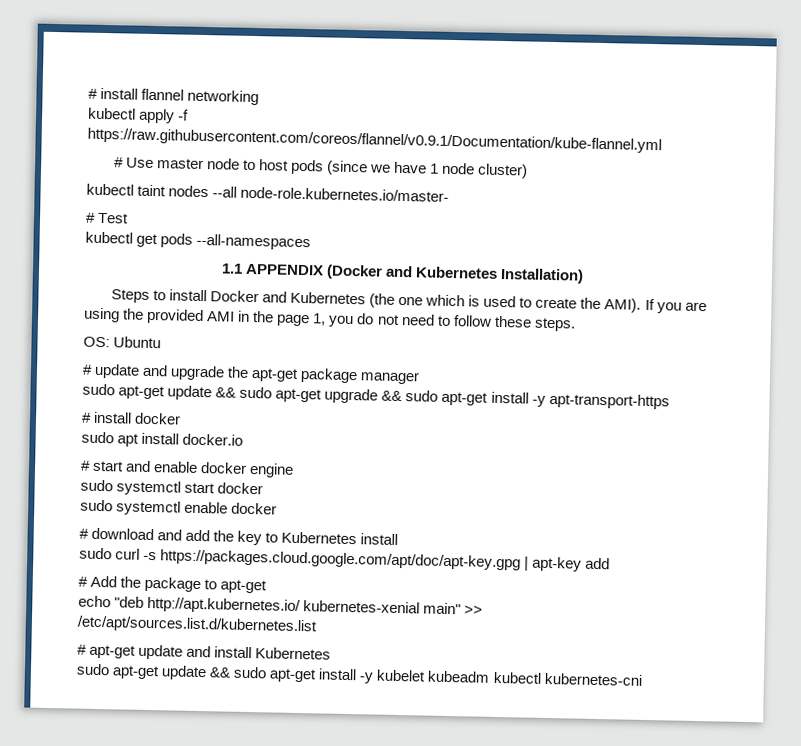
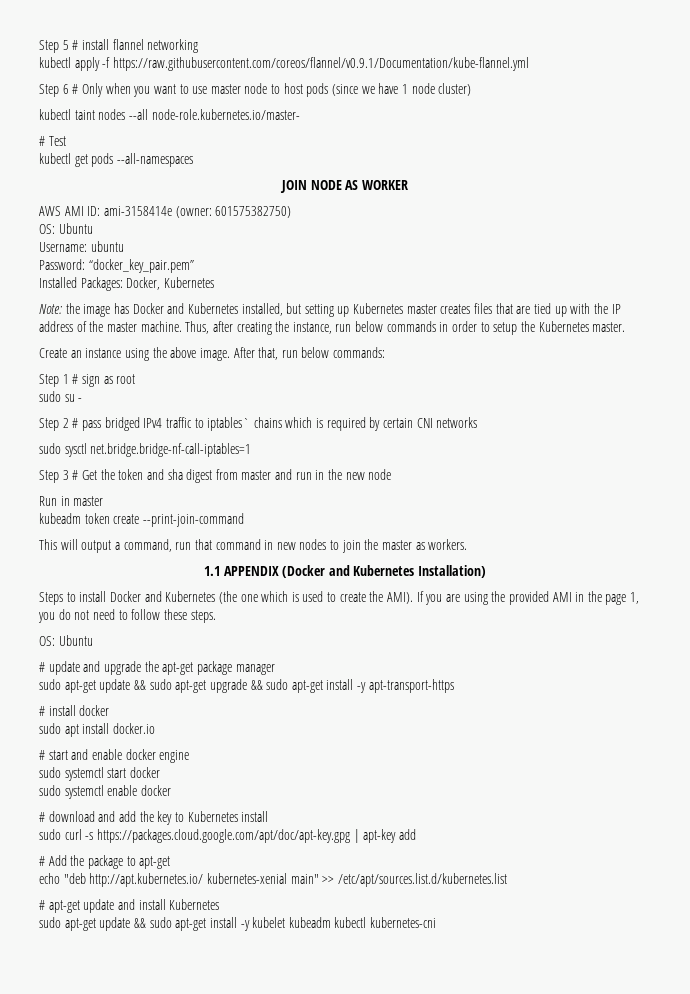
(88, 93) none -> [39,40,69,53] Step 5
[113,157,154,168] # Use -> [39,83,208,97] Step 6 # Only when you want to use
(312, 242) none -> [280,180,408,193] [39,206,292,218] [39,223,93,234] [39,241,124,252] [39,259,194,273] [39,277,214,291] [39,303,621,317] [39,321,626,335] [39,347,386,361] [39,374,136,387] [39,391,83,402] [39,417,478,431] [39,443,252,457] [39,469,392,483] [39,496,104,506] [39,513,244,527] [39,539,468,553] // JOIN NODE AS WORKER // AWS AMI ID: ami-3158414e (owner: 601575382750) // OS: Ubuntu // Username: ubuntu // Password: “docker_key_pair.pem” // Installed Packages: Docker, Kubernetes // Note: the image has Docker and Kubernetes installed, but setting up Kubernetes master creates files that are tied up with the IP address of the master machine. Thus, after creating the instance, run below commands in order to setup the Kubernetes master. // Create an instance using the above image. After that, run below commands: // Step 1 # sign as root // sudo su - // Step 2 # pass bridged IPv4 traffic to iptables` chains which is required by certain CNI networks // sudo sysctl net.bridge.bridge-nf-call-iptables=1 // Step 3 # Get the token and sha digest from master and run in the new node // Run in master // kubeadm token create --print-join-command // This will output a command, run that command in new nodes to join the master as workers.

